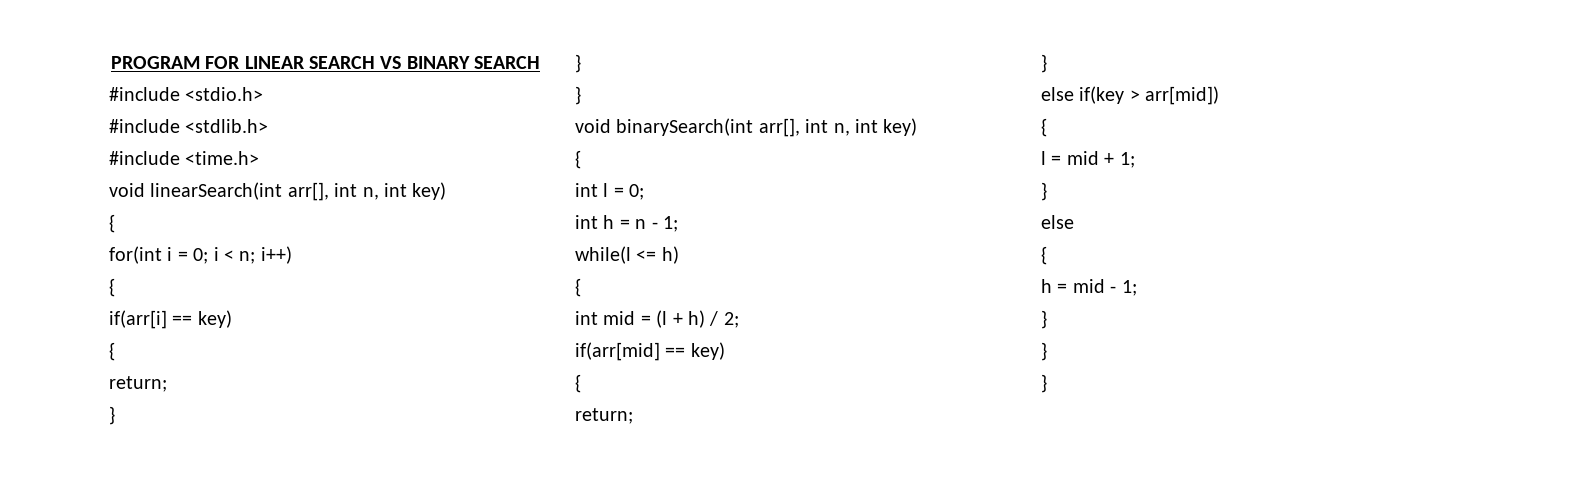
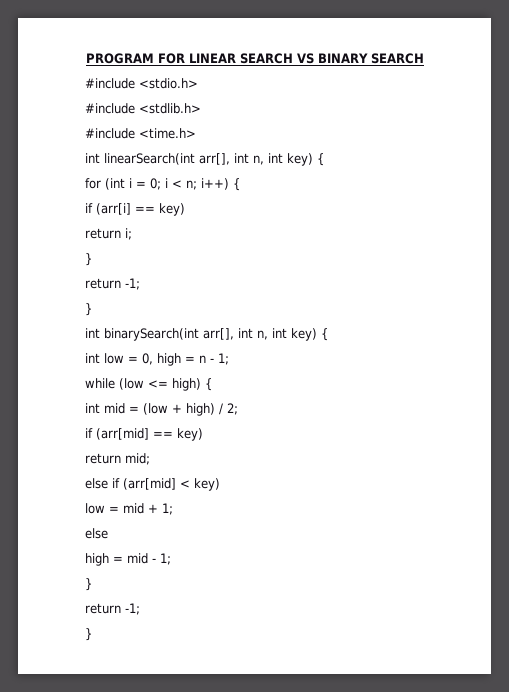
[109,183,145,197] void -> [85,153,100,163] int
[109,214,115,233] [109,246,162,264] // { // for(int -> [317,153,324,166] [85,178,125,190] { // for (int
[109,278,115,297] [109,310,232,329] [109,342,115,361] [109,376,167,392] [109,406,115,425] [575,54,581,73] [575,86,581,105] [575,119,611,133] // { // if(arr[i] == key) // { // return; // } // } // } // void -> [233,178,240,191] [85,203,185,216] [85,228,132,240] [85,253,92,266] [85,278,140,290] [85,303,92,316] [85,328,100,338] { // if (arr[i] == key) // return i; // } // return -1; // } // int
[575,150,581,169] [575,183,645,200] [575,215,615,229] // { // int l = 0; // int h -> [321,328,328,341] [85,353,181,366] { // int low = 0, high
[575,246,679,264] while(l <= h) // -> [85,378,201,391] while (low <= high)
[656,310,705,328] (l + h) -> [143,403,215,416] (low + high)
[575,342,725,361] [575,374,581,393] [575,408,633,424] [1041,54,1047,73] [1041,86,1220,105] [1041,118,1047,137] [1041,151,1046,165] if(arr[mid] == key) // { // return; // } // else if(key > arr[mid]) // { // l -> [85,428,203,441] [85,453,150,465] [85,478,220,491] [85,503,105,514] if (arr[mid] == key) // return mid; // else if (arr[mid] < key) // low
[1041,182,1047,201] // } -> (173, 509) none
[1041,246,1047,265] [1041,279,1052,293] { // h -> [85,553,109,566] high
[1041,342,1047,361] } -> [85,603,140,615] return -1;

